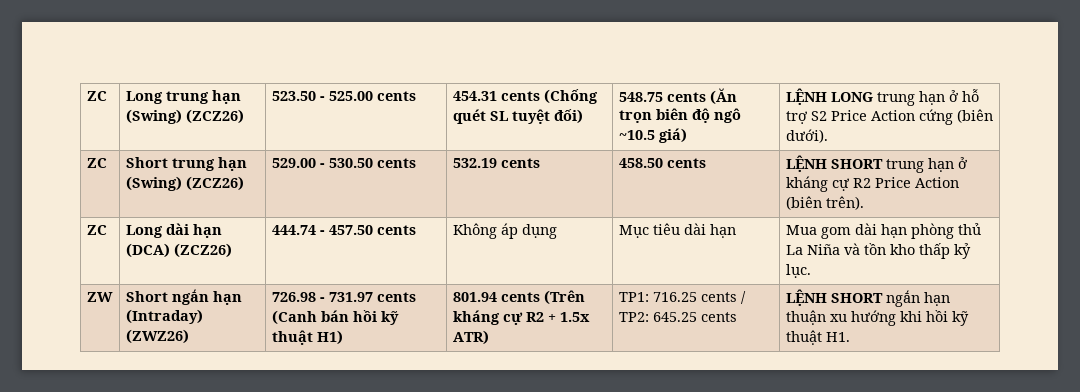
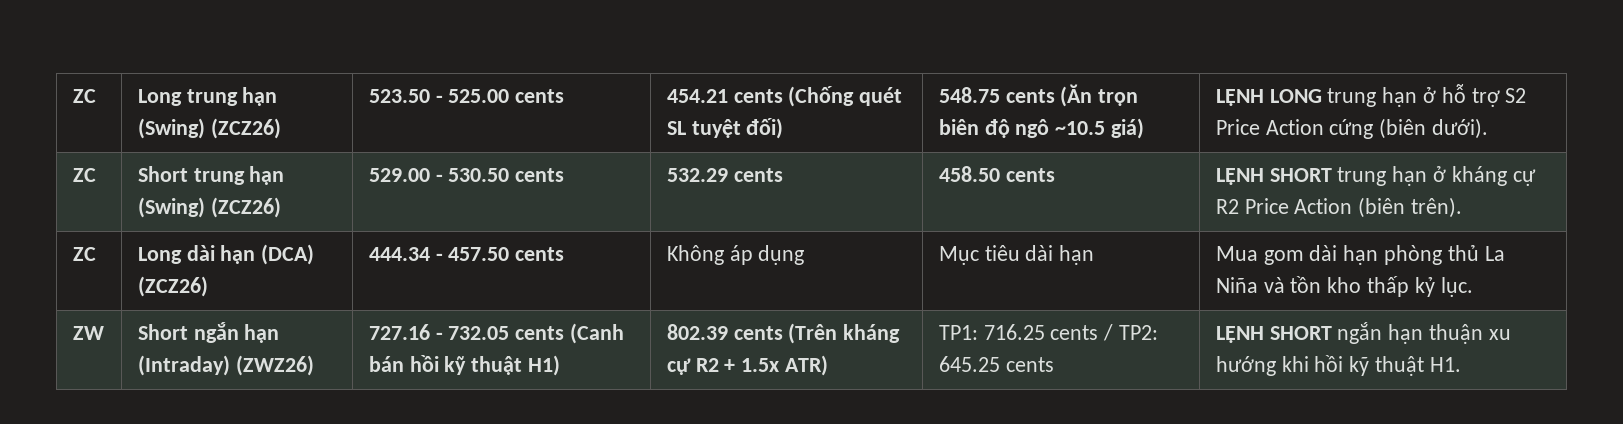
[452,91,497,101] 454.31 -> [666,89,728,103] 454.21
[452,158,497,168] 532.19 -> [666,168,728,182] 532.29
[271,225,316,235] 444.74 -> [368,247,430,261] 444.34
[271,292,373,302] 726.98 - 731.97 -> [368,324,510,340] 727.16 - 732.05
[452,292,497,302] 801.94 -> [666,324,728,340] 802.39

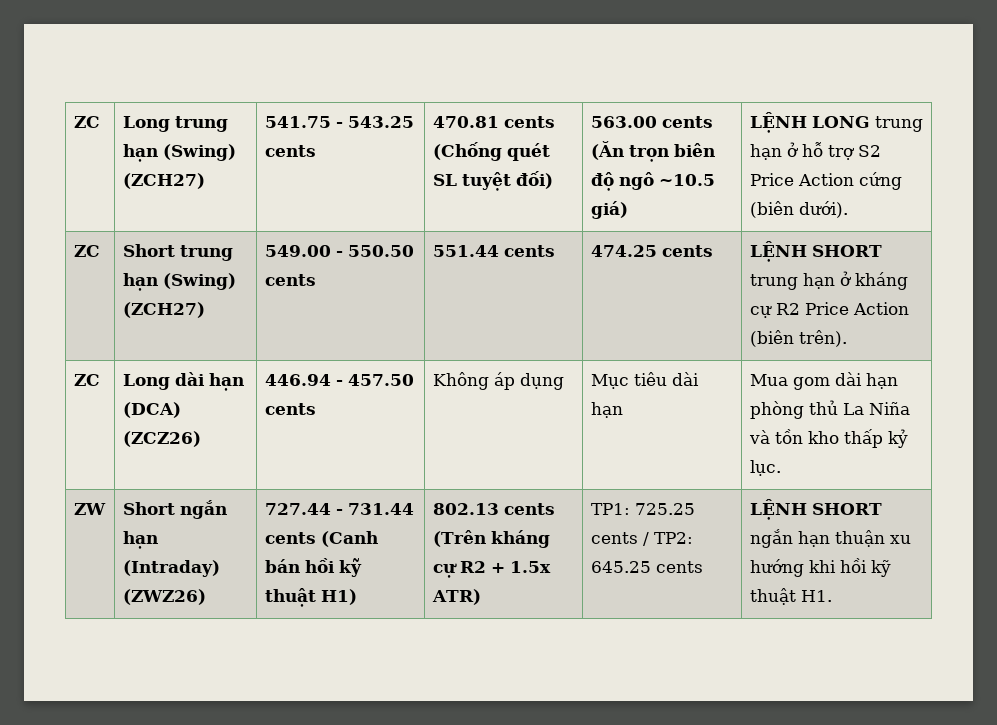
[210,118,281,139] [368,89,565,103] [666,89,728,103] (ZCZ26) | 523.50 - 525.00 cents | 454.21 -> [122,173,205,189] [264,116,414,128] [264,145,316,157] [432,116,499,128] (ZCH27) | 541.75 - 543.25 cents | 470.81
[938,87,1000,103] 548.75 -> [590,116,657,128] 563.00
[210,197,281,218] [368,168,565,182] [666,168,783,182] [938,166,1000,182] (ZCZ26) | 529.00 - 530.50 cents | 532.29 cents | 458.50 -> [122,302,205,318] [264,245,414,257] [264,274,316,286] [432,245,555,257] [590,245,657,257] (ZCH27) | 549.00 - 550.50 cents | 551.44 cents | 474.25
[368,247,430,261] 444.34 -> [264,374,331,386] 446.94
[368,324,510,340] 727.16 - 732.05 -> [264,503,414,515] 727.44 - 731.44
[666,324,728,340] 802.39 -> [432,503,499,515] 802.13
[983,324,1045,340] 716.25 -> [634,503,695,515] 725.25

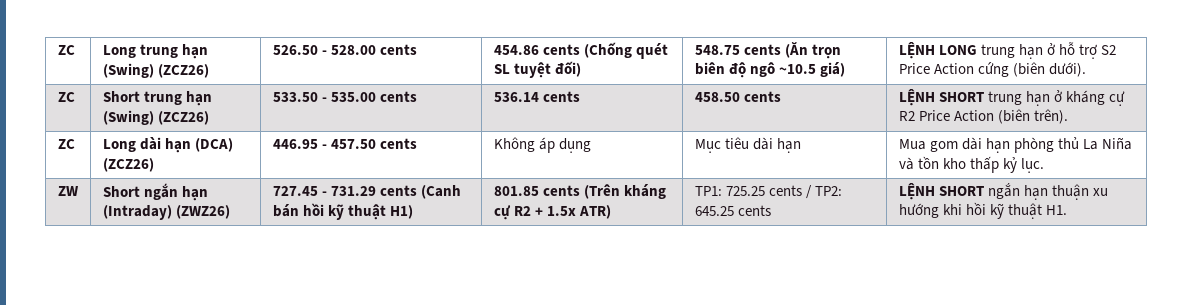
[122,173,205,189] [264,116,414,128] [264,145,316,157] [432,116,499,128] (ZCH27) | 541.75 - 543.25 cents | 470.81 -> [157,64,209,78] [272,44,417,55] [493,45,539,55] (ZCZ26) | 526.50 - 528.00 cents | 454.86
[590,116,657,128] 563.00 -> [694,45,740,55] 548.75
[122,302,205,318] [264,245,414,257] [264,274,316,286] [432,245,555,257] [590,245,657,257] (ZCH27) | 549.00 - 550.50 cents | 551.44 cents | 474.25 -> [157,111,209,125] [272,91,417,102] [493,91,580,102] [694,92,740,102] (ZCZ26) | 533.50 - 535.00 cents | 536.14 cents | 458.50
[264,374,331,386] 446.94 -> [272,139,318,149] 446.95
[264,503,414,515] 727.44 - 731.44 -> [272,186,376,196] 727.45 - 731.29
[432,503,499,515] 802.13 -> [493,186,539,196] 801.85

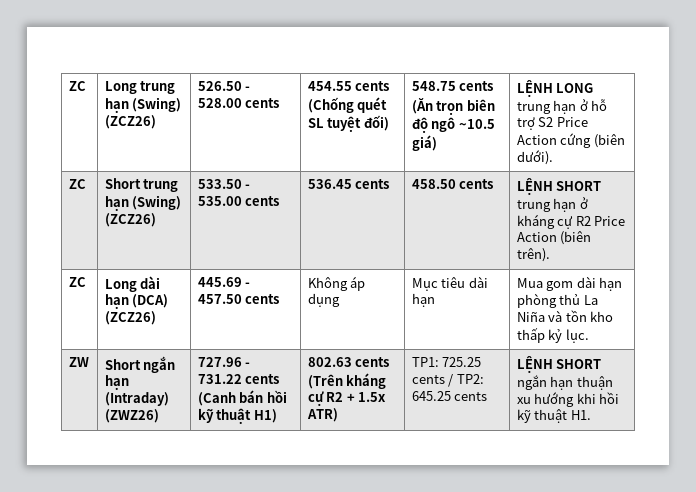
[493,45,539,55] 454.86 -> [307,81,352,91] 454.55
[493,92,539,102] 536.14 -> [307,179,352,189] 536.45
[272,139,318,149] 446.95 -> [197,277,242,287] 445.69
[272,186,376,196] 727.45 - 731.29 -> [197,357,251,367] [197,374,242,384] 727.96 - 731.22
[493,186,539,196] 801.85 -> [307,357,352,367] 802.63

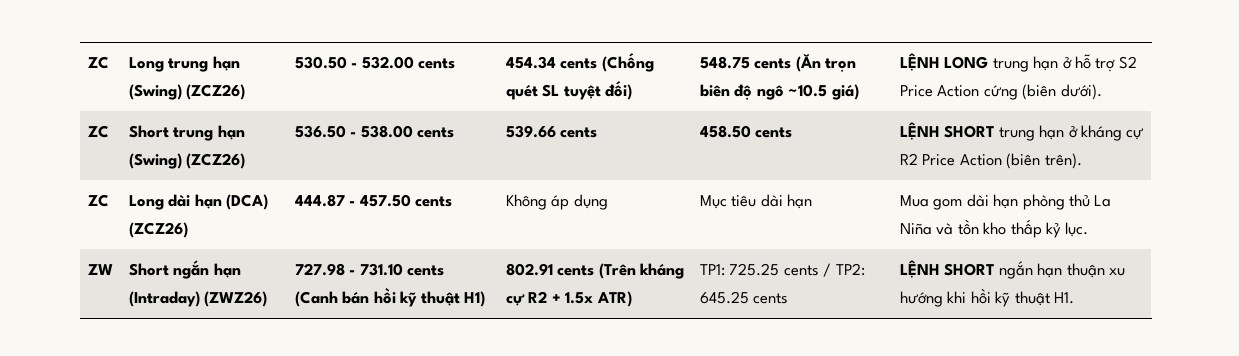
[197,81,251,91] [197,98,280,108] [307,81,352,91] 526.50 - 528.00 cents | 454.55 -> [294,56,456,69] [505,56,556,69] 530.50 - 532.00 cents | 454.34
[197,179,251,189] [197,196,280,206] [307,179,352,189] 533.50 - 535.00 cents | 536.45 -> [294,125,455,138] [505,125,556,138] 536.50 - 538.00 cents | 539.66
[197,277,242,287] 445.69 -> [294,194,345,207] 444.87
[197,357,251,367] [197,374,242,384] 727.96 - 731.22 -> [294,263,403,276] 727.98 - 731.10
[307,357,352,367] 802.63 -> [505,263,553,276] 802.91

